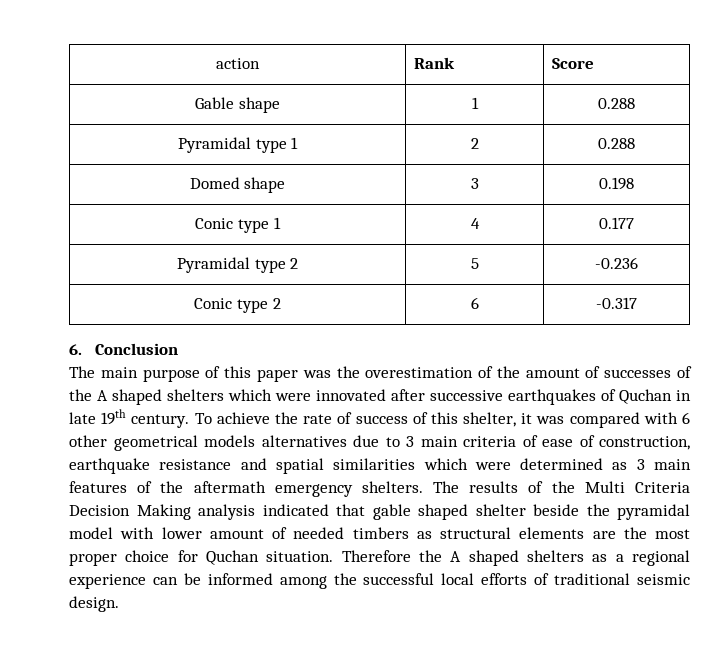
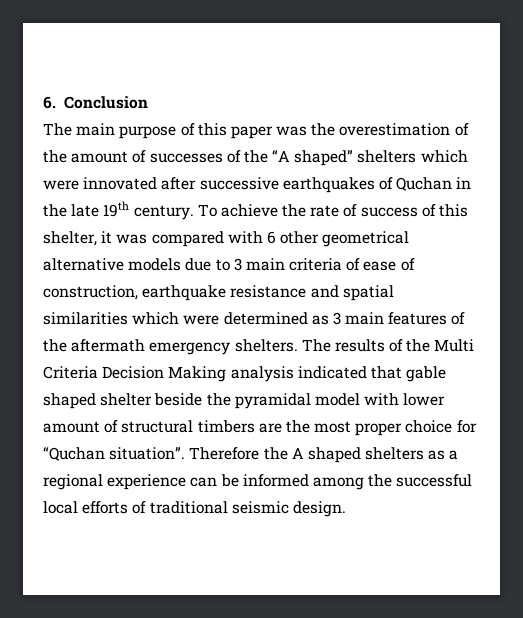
[216,58,260,69] [413,57,455,69] [551,58,594,69] [195,97,280,113] [471,97,479,109] [598,98,635,109] [177,137,299,153] [470,138,479,149] [598,138,635,149] [189,177,286,193] [470,178,479,189] [599,177,634,190] [195,217,281,233] [470,218,480,229] [599,217,634,229] [176,257,299,273] [470,258,479,269] [595,257,638,269] [194,298,281,313] [470,297,479,309] [596,297,637,309] action | Rank | Score // Gable shape | 1 | 0.288 // Pyramidal type 1 | 2 | 0.288 // Domed shape | 3 | 0.198 // Conic type 1 | 4 | 0.177 // Pyramidal type 2 | 5 | -0.236 // Conic type 2 | 6 | -0.317 // -> (43, 102) none
[97,389,162,405] A shaped -> [272,150,354,166] “A shaped”
(691, 395) none -> [43,204,67,217] the
[204,435,347,447] models alternatives -> [43,258,182,271] alternative models
[293,527,585,539] needed timbers as structural elements -> [121,420,255,433] structural timbers
[206,550,334,565] Quchan situation. -> [43,447,186,461] “Quchan situation”.

